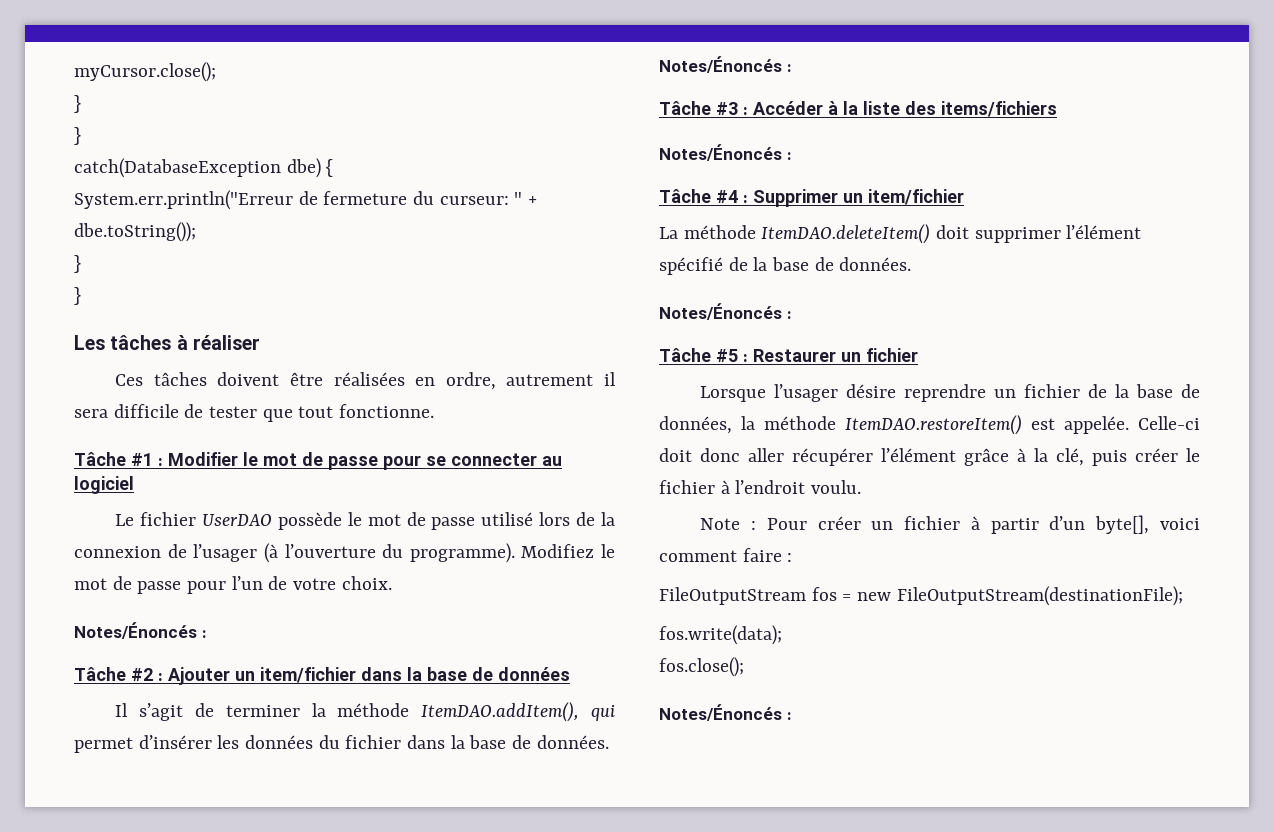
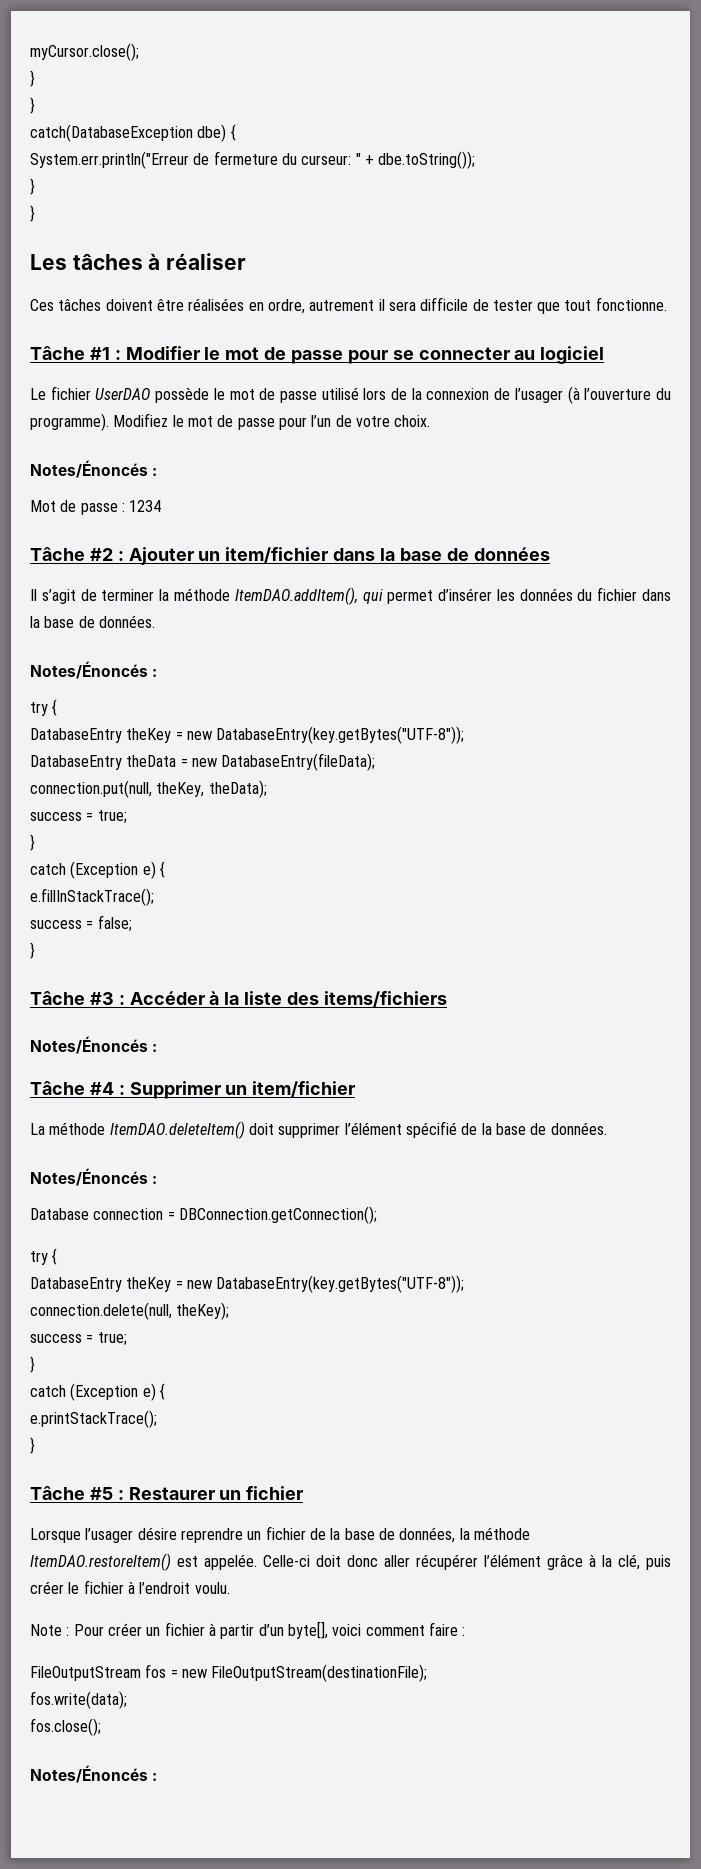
(207, 634) none -> [30,500,162,515] // Mot de passe : 1234
(792, 68) none -> [30,699,58,716] [30,726,465,744] [30,753,376,771] [30,780,267,798] [30,810,127,823] [30,834,35,851] [30,861,165,879] [30,888,154,906] [30,915,132,931] [30,942,35,959] // try { // DatabaseEntry theKey = new DatabaseEntry(key.getBytes("UTF-8")); // DatabaseEntry theData = new DatabaseEntry(fileData); // connection.put(null, theKey, theData); // success = true; // } // catch (Exception e) { // e.fillInStackTrace(); // success = false; // }
(792, 315) none -> [30,1206,377,1224] [30,1248,58,1265] [30,1275,465,1293] [30,1302,230,1320] [30,1332,127,1345] [30,1356,35,1373] [30,1383,165,1401] [30,1410,157,1428] [30,1437,35,1454] // Database connection = DBConnection.getConnection(); // try { // DatabaseEntry theKey = new DatabaseEntry(key.getBytes("UTF-8")); // connection.delete(null, theKey); // success = true; // } // catch (Exception e) { // e.printStackTrace(); // }

